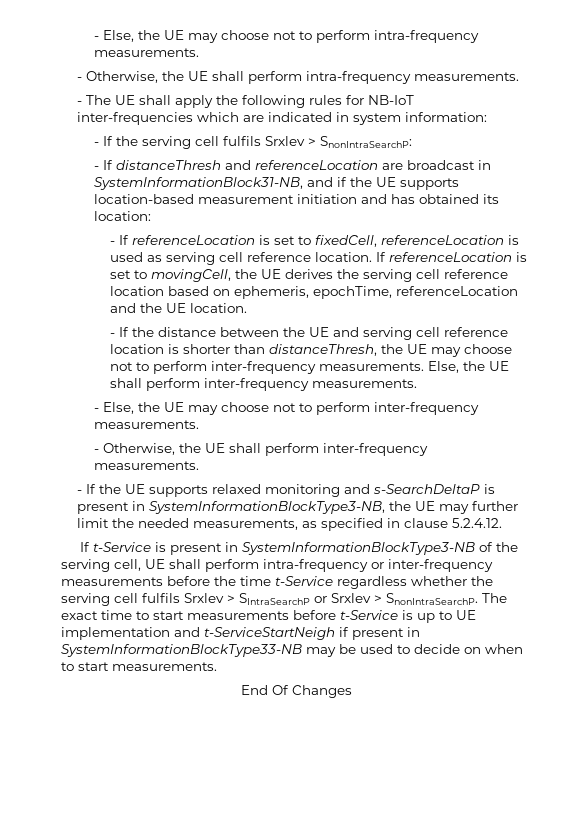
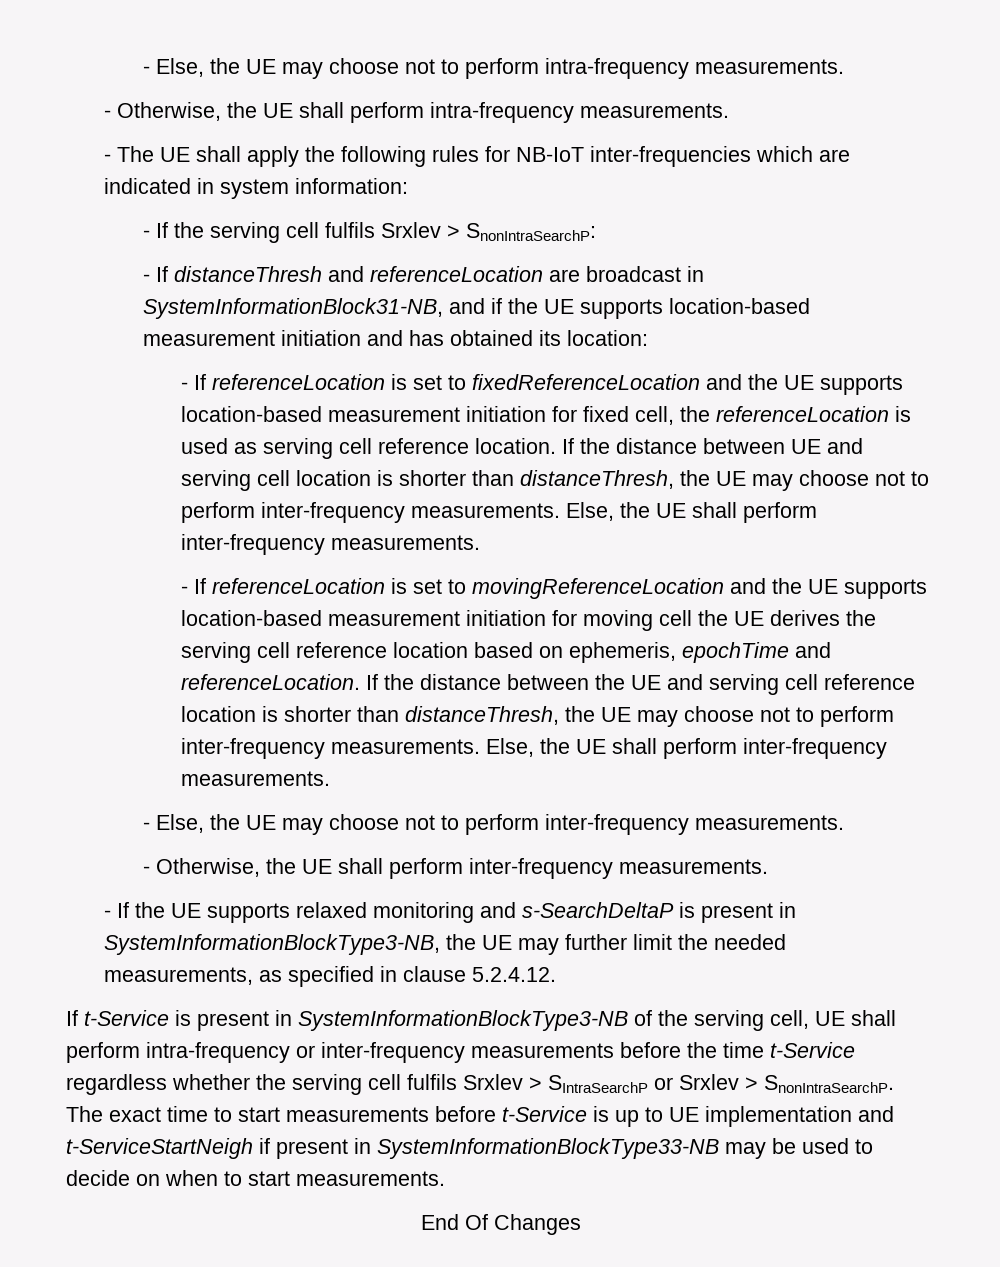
[314,235,377,247] fixedCell, -> [471,374,903,395] [180,406,710,425] fixedReferenceLocation and the UE supports location-based measurement initiation for fixed cell, the
[388,252,527,262] [109,269,231,282] referenceLocation is set to movingCell, -> [579,438,863,454] [180,470,929,491] [180,502,817,523] [180,534,480,555] [180,578,927,599] [180,610,692,631] the distance between UE and serving cell location is shorter than distanceThresh, the UE may choose not to perform inter-frequency measurements. Else, the UE shall perform inter-frequency measurements. // - If referenceLocation is set to movingReferenceLocation and the UE supports location-based measurement initiation for moving cell
[312,286,518,299] [109,303,247,313] [109,333,115,337] epochTime, referenceLocation and the UE location. // - -> [681,642,831,663] [180,674,360,690] epochTime and referenceLocation.

